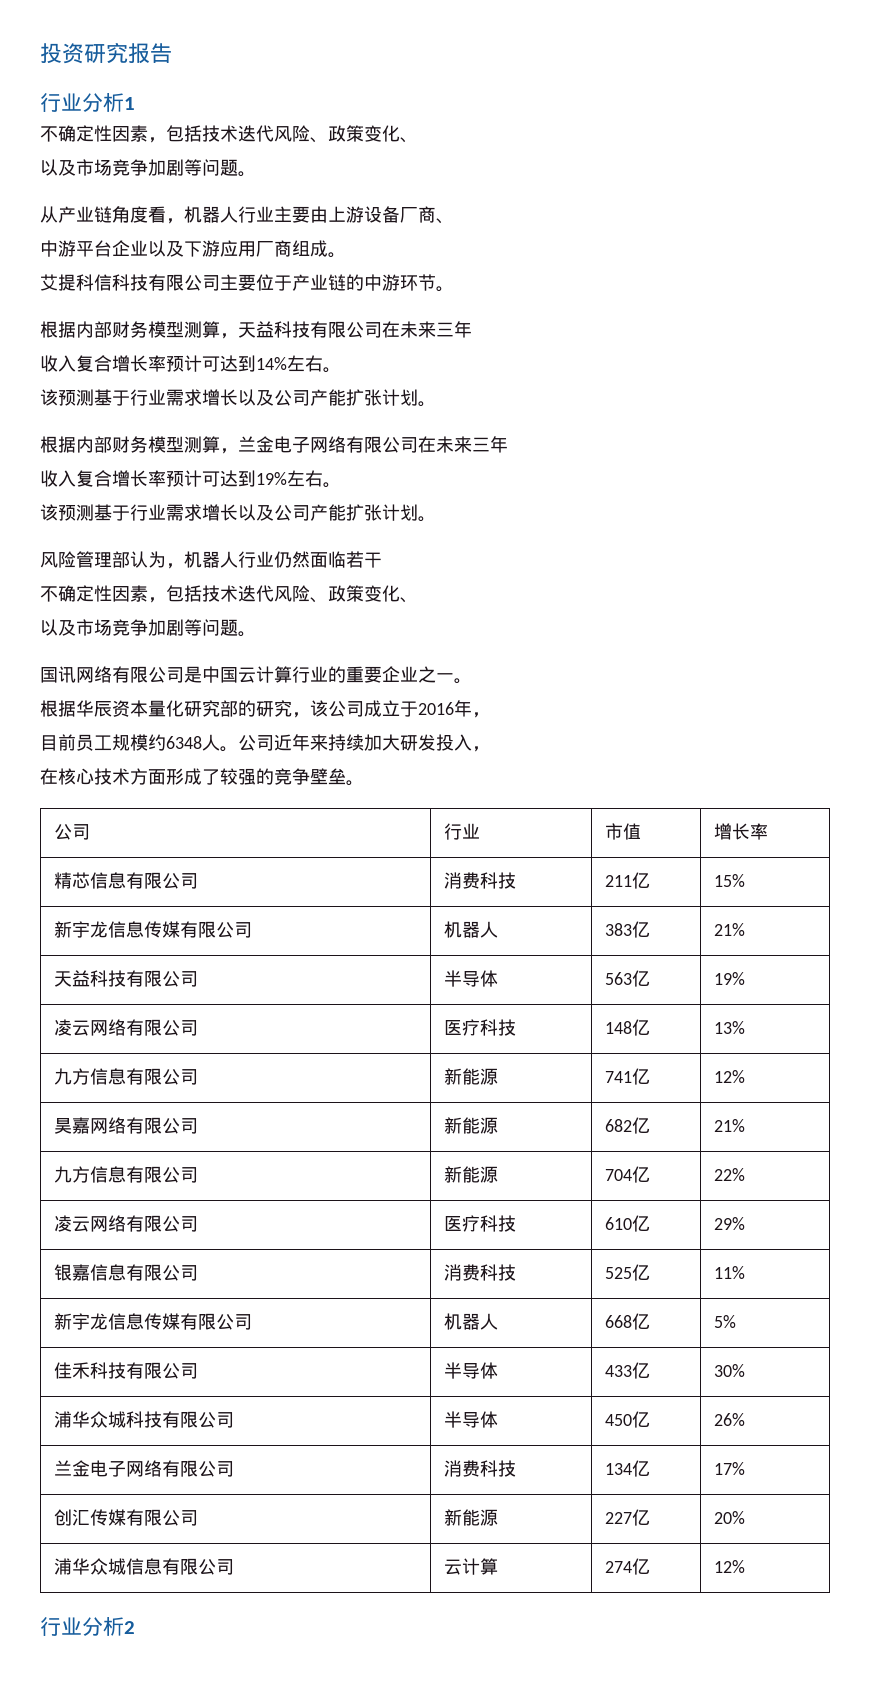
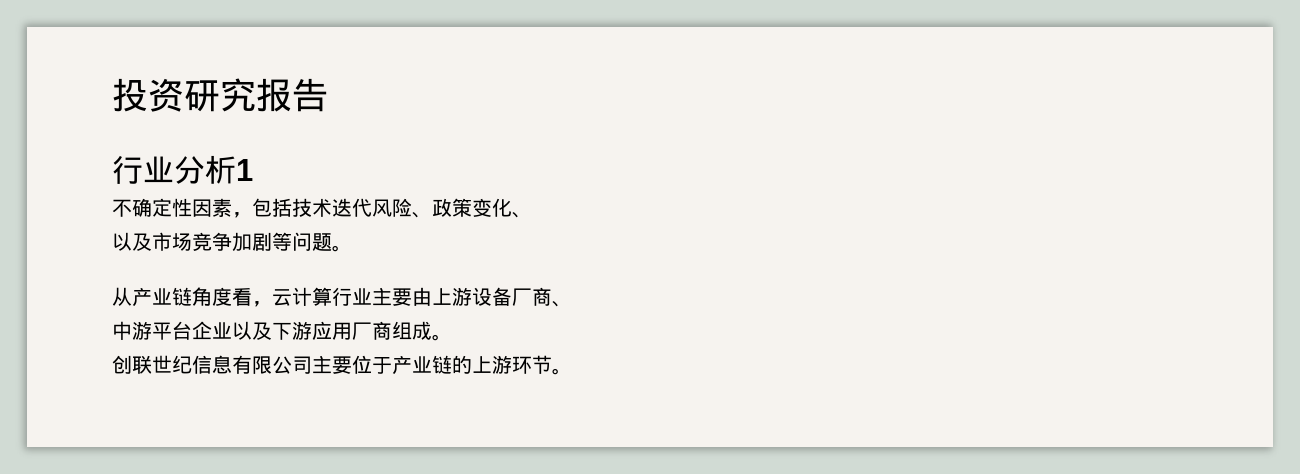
[184,206,238,223] 机器人 -> [272,287,332,306] 云计算
[40,274,148,291] 艾提科信科技 -> [112,355,232,374] 创联世纪信息
[364,274,382,291] 中 -> [472,356,492,373] 上
[40,321,472,339] [40,355,341,373] [40,389,436,407] [40,436,508,454] [40,470,341,488] [40,504,436,522] [40,551,382,569] [40,585,418,603] [40,619,256,637] [40,666,472,684] [40,700,490,718] [40,734,490,752] [40,768,364,786] [54,824,91,840] [444,823,481,840] [605,823,642,840] [714,823,769,840] [54,872,199,889] [444,872,517,889] [605,872,651,889] [714,874,746,887] [54,921,253,938] [444,921,499,938] [605,921,651,938] [714,923,746,936] [54,970,199,987] [444,970,499,987] [605,970,651,987] [714,972,746,985] [54,1019,199,1036] [444,1019,517,1036] [605,1019,651,1036] [714,1021,746,1034] [54,1068,199,1085] [444,1068,499,1085] [605,1068,651,1085] [714,1070,746,1083] [54,1117,199,1134] [444,1117,499,1134] [605,1117,651,1134] [714,1119,746,1132] [54,1166,199,1183] [444,1166,499,1183] [605,1166,651,1183] [714,1168,746,1181] [54,1215,199,1232] [444,1215,517,1232] [605,1215,651,1232] [714,1217,746,1230] [54,1264,199,1281] [444,1264,517,1281] [605,1264,651,1281] [714,1266,746,1279] [54,1313,253,1330] [444,1313,499,1330] [605,1313,651,1330] [714,1315,737,1328] [54,1362,199,1379] [444,1362,499,1379] [605,1362,651,1379] [714,1364,746,1377] [54,1411,235,1428] [444,1411,499,1428] [605,1411,651,1428] [714,1413,746,1426] [54,1460,235,1477] [444,1460,517,1477] [605,1460,651,1477] [714,1462,746,1475] [54,1509,199,1526] [444,1509,499,1526] [605,1509,651,1526] [714,1511,746,1524] [54,1558,235,1575] [444,1558,499,1575] [605,1558,651,1575] [714,1560,746,1573] [40,1617,135,1636] // 根据内部财务模型测算，天益科技有限公司在未来三年 // 收入复合增长率预计可达到14%左右。 // 该预测基于行业需求增长以及公司产能扩张计划。 // 根据内部财务模型测算，兰金电子网络有限公司在未来三年 // 收入复合增长率预计可达到19%左右。 // 该预测基于行业需求增长以及公司产能扩张计划。 // 风险管理部认为，机器人行业仍然面临若干 // 不确定性因素，包括技术迭代风险、政策变化、 // 以及市场竞争加剧等问题。 // 国讯网络有限公司是中国云计算行业的重要企业之一。 // 根据华辰资本量化研究部的研究，该公司成立于2016年， // 目前员工规模约6348人。公司近年来持续加大研发投入， // 在核心技术方面形成了较强的竞争壁垒。 // 公司 | 行业 | 市值 | 增长率 // 精芯信息有限公司 | 消费科技 | 211亿 | 15% // 新宇龙信息传媒有限公司 | 机器人 | 383亿 | 21% // 天益科技有限公司 | 半导体 | 563亿 | 19% // 凌云网络有限公司 | 医疗科技 | 148亿 | 13% // 九方信息有限公司 | 新能源 | 741亿 | 12% // 昊嘉网络有限公司 | 新能源 | 682亿 | 21% // 九方信息有限公司 | 新能源 | 704亿 | 22% // 凌云网络有限公司 | 医疗科技 | 610亿 | 29% // 银嘉信息有限公司 | 消费科技 | 525亿 | 11% // 新宇龙信息传媒有限公司 | 机器人 | 668亿 | 5% // 佳禾科技有限公司 | 半导体 | 433亿 | 30% // 浦华众城科技有限公司 | 半导体 | 450亿 | 26% // 兰金电子网络有限公司 | 消费科技 | 134亿 | 17% // 创汇传媒有限公司 | 新能源 | 227亿 | 20% // 浦华众城信息有限公司 | 云计算 | 274亿 | 12% // 行业分析2 -> (572, 371) none

